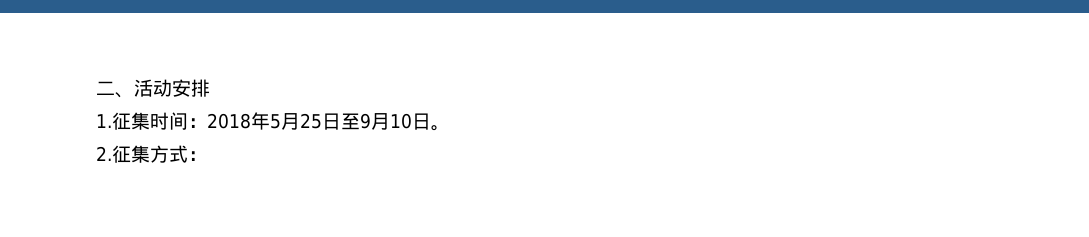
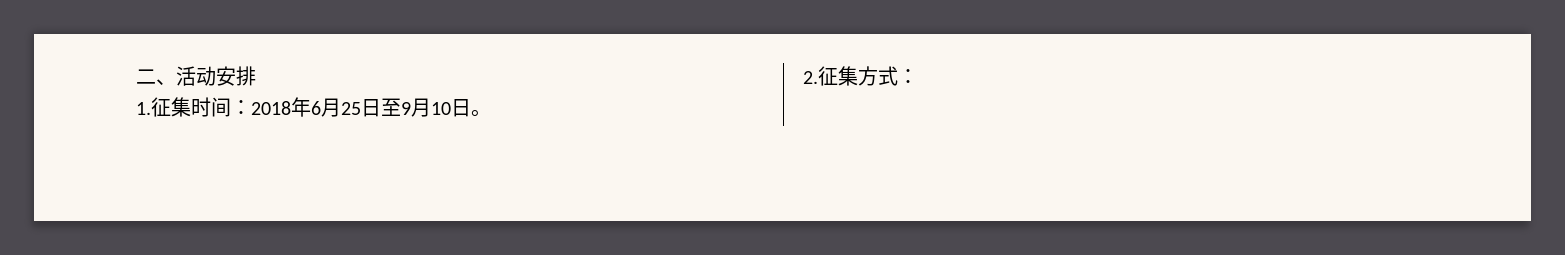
[270,114,281,129] 5 -> [311,101,321,115] 6

